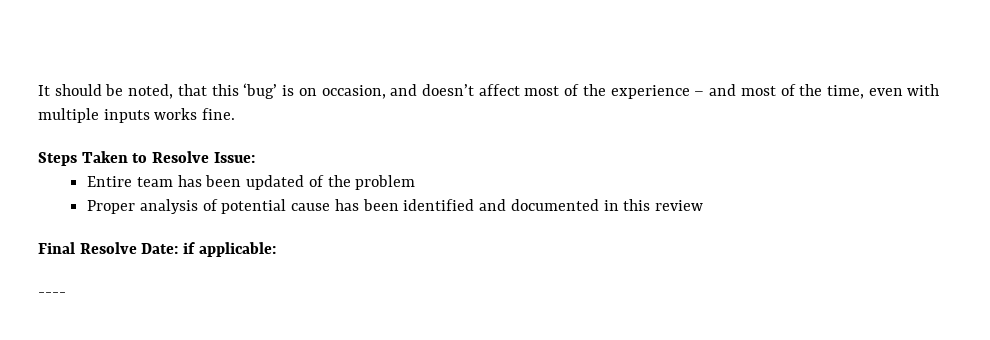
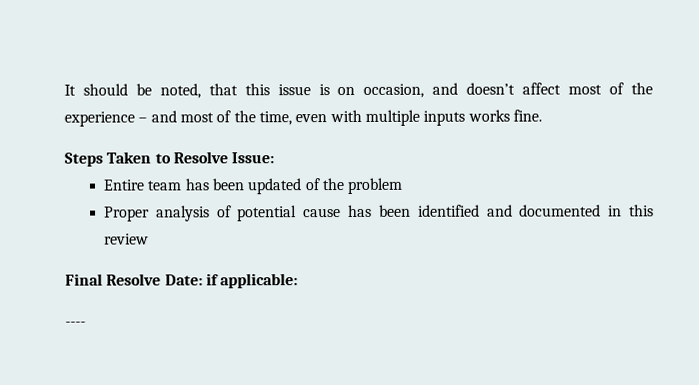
[243,83,278,99] ‘bug’ -> [277,84,311,96] issue

